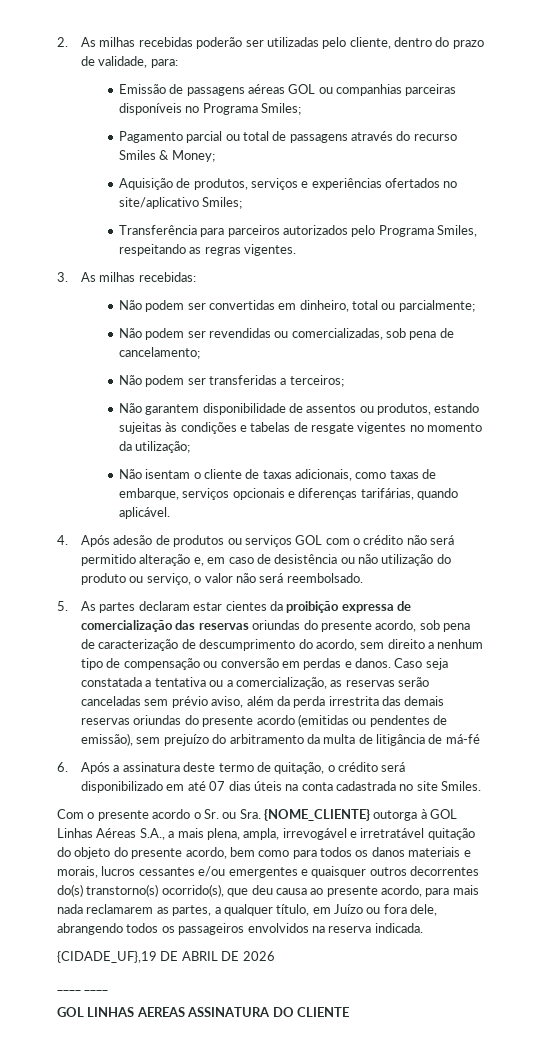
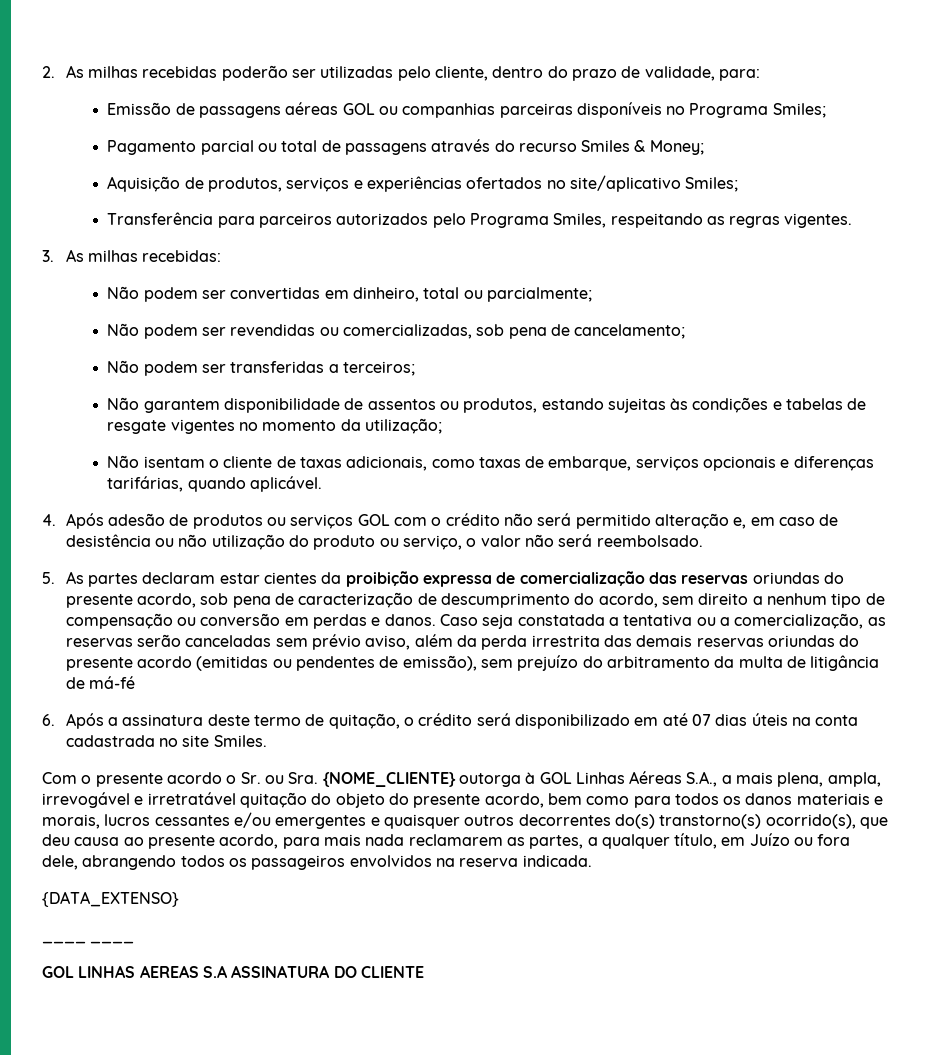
[57,951,275,963] {CIDADE_UF},19 DE ABRIL DE 2026 -> [42,891,179,907] {DATA_EXTENSO}
(185, 1012) none -> [202,965,228,978] S.A

